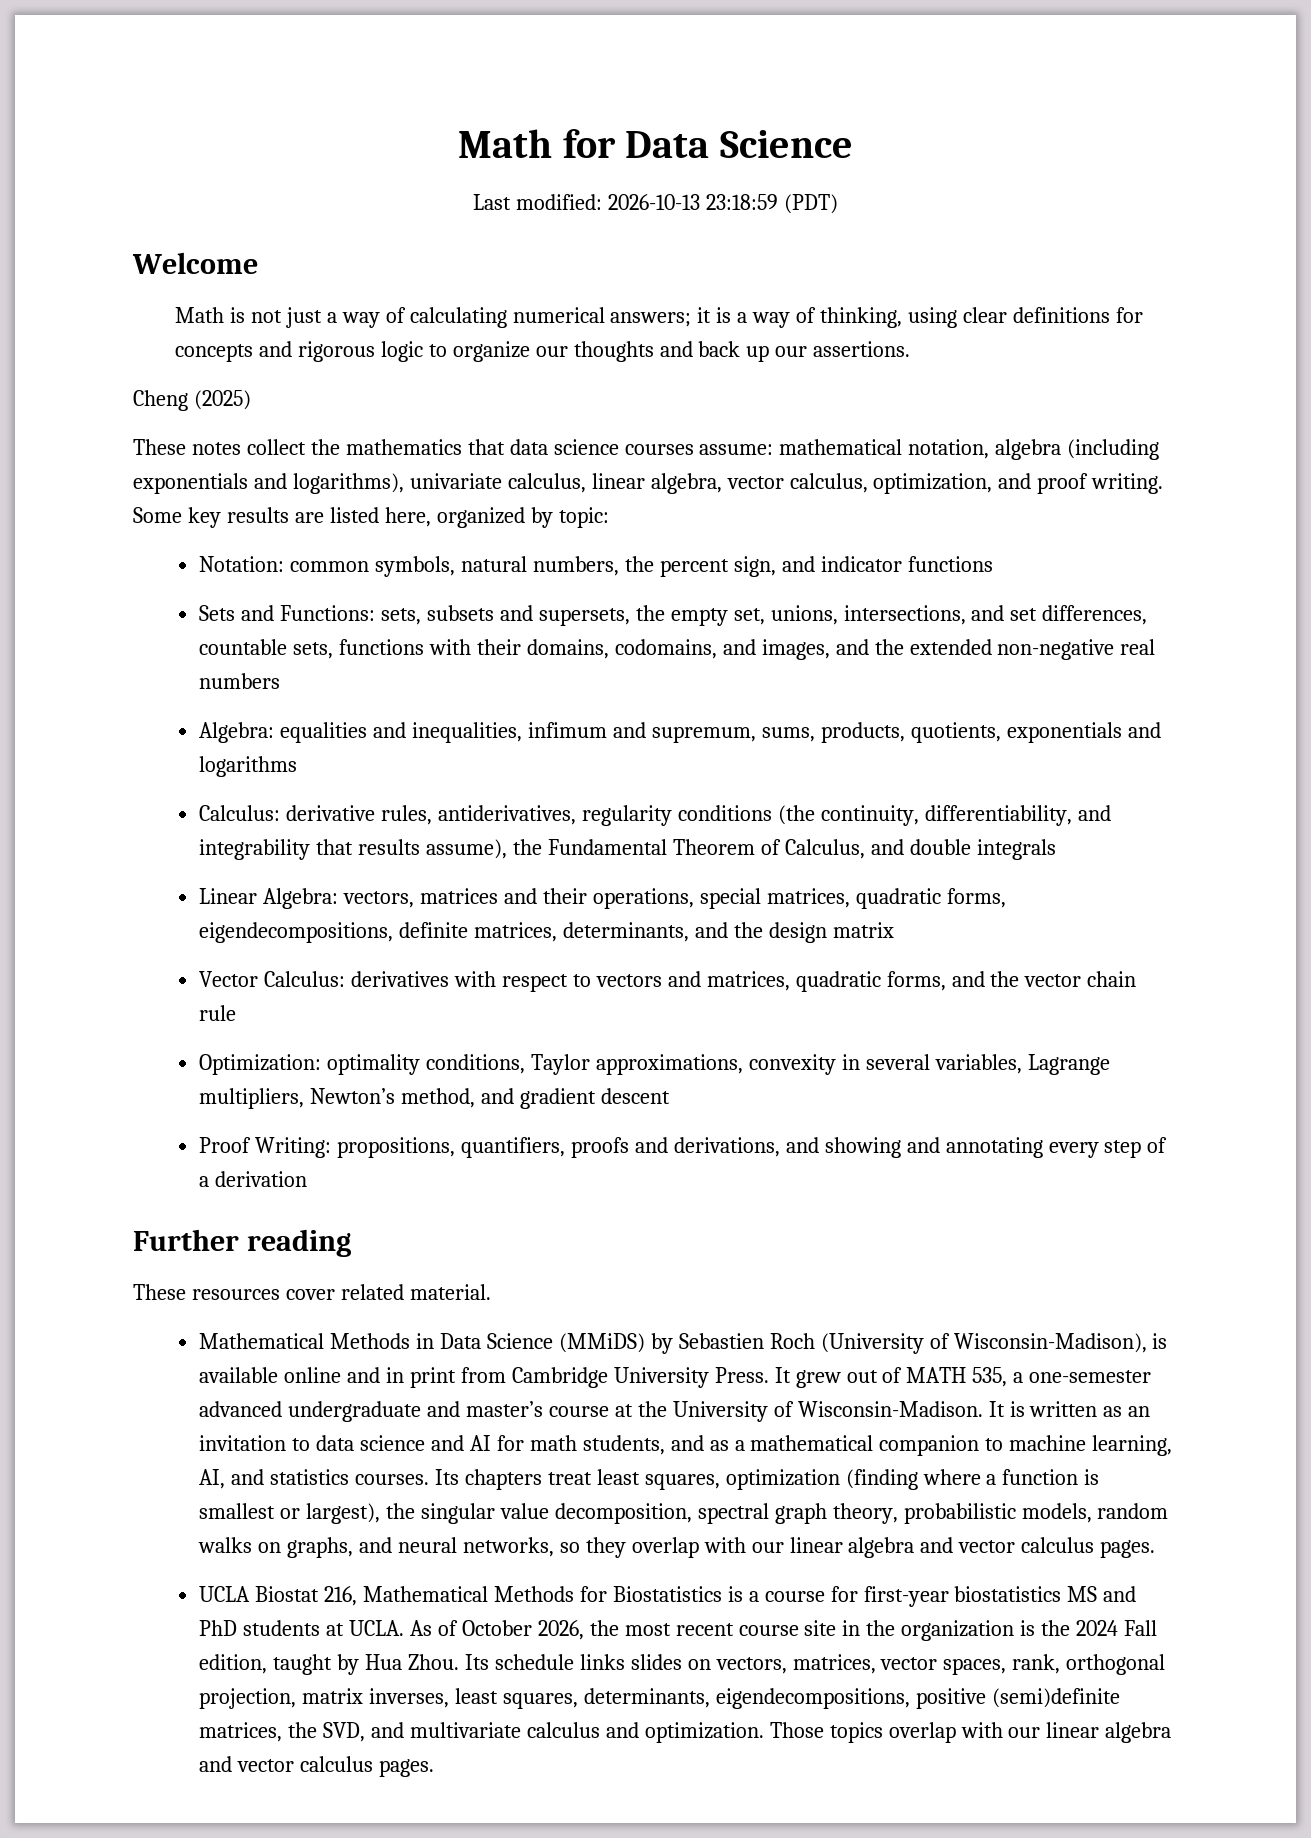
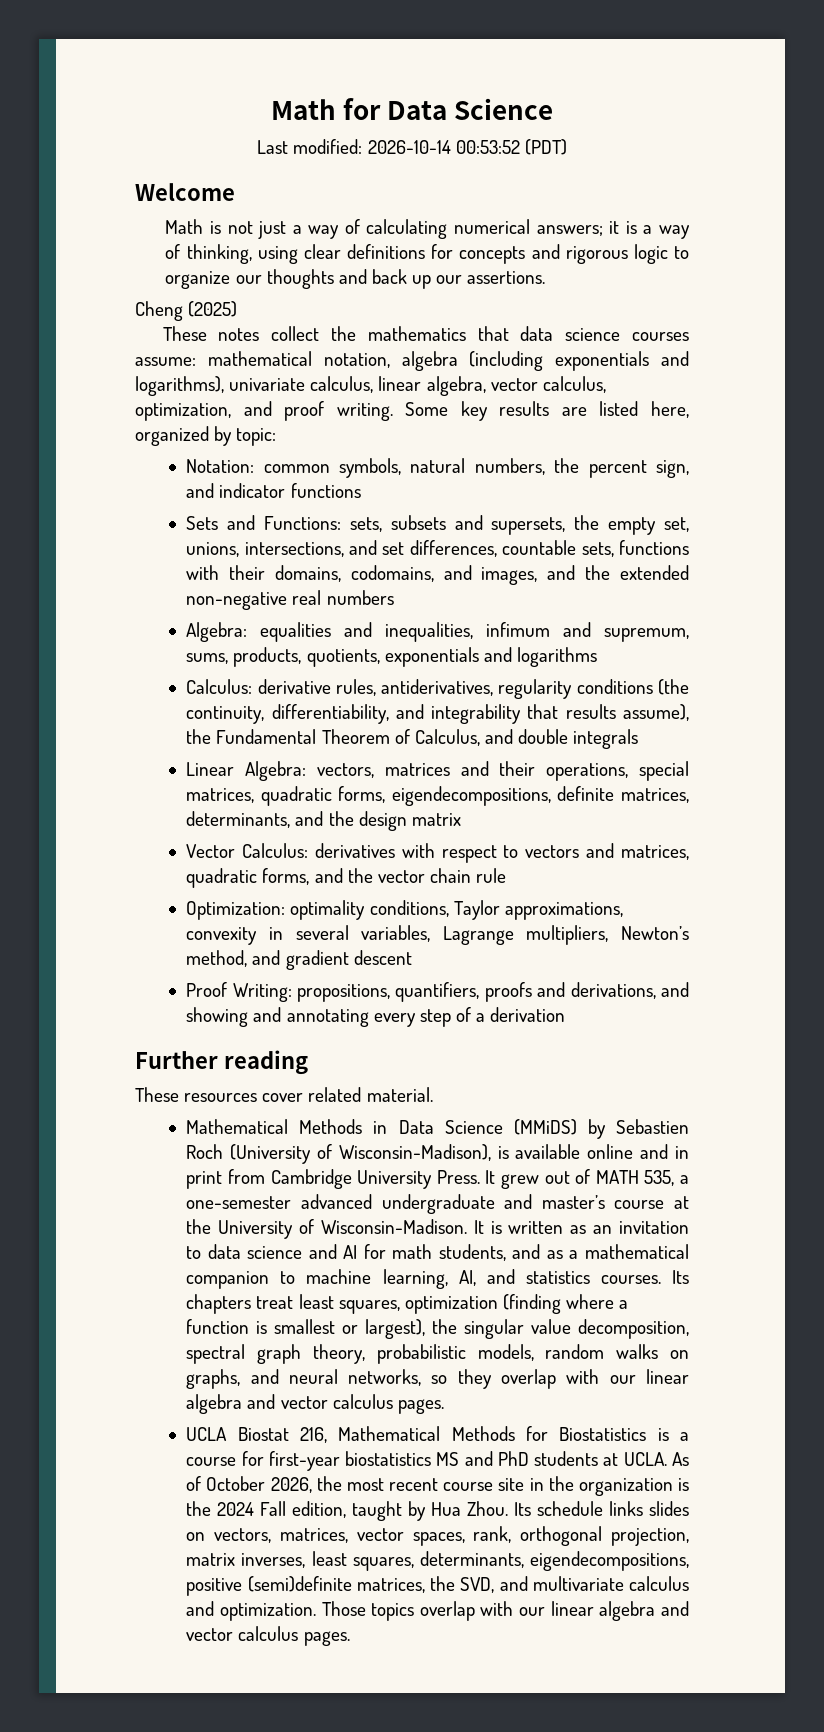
[608,194,778,210] 2026-10-13 23:18:59 -> [367,140,520,154] 2026-10-14 00:53:52

